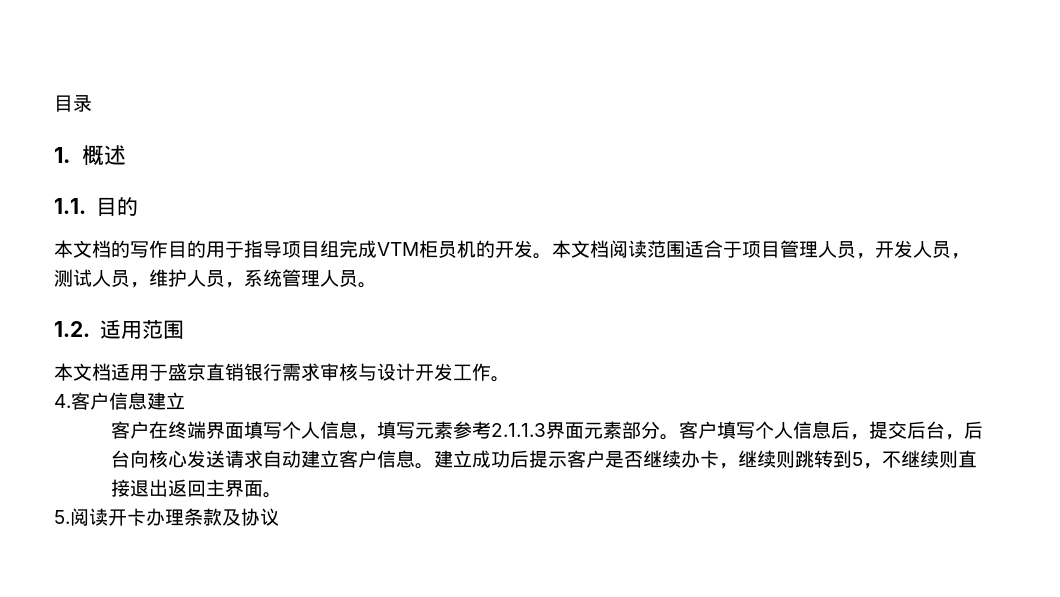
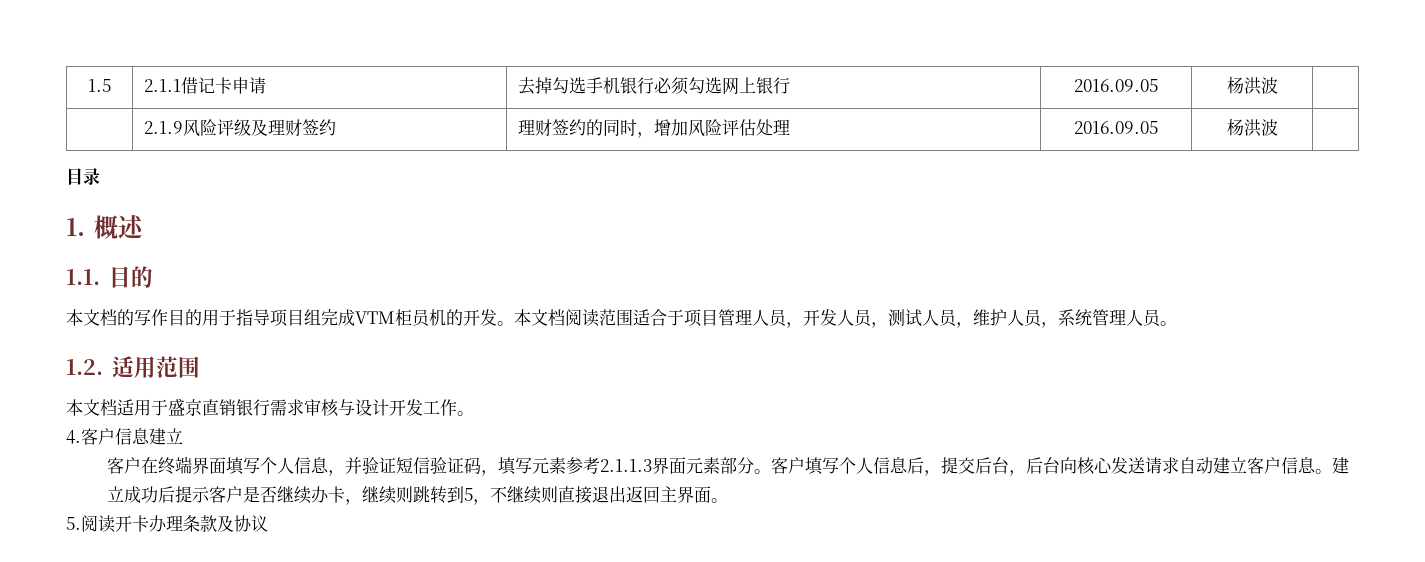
(54, 103) none -> [88,79,111,92] [144,77,267,94] [518,77,791,95] [1074,79,1158,92] [1226,76,1278,95] [144,119,337,137] [518,119,791,138] [1074,121,1158,134] [1226,118,1278,137] 1.5 | 2.1.1借记卡申请 | 去掉勾选手机银行必须勾选网上银行 | 2016.09.05 | 杨洪波 | // | 2.1.9风险评级及理财签约 | 理财签约的同时，增加风险评估处理 | 2016.09.05 | 杨洪波 | //
(377, 437) none -> [345,457,499,476] 并验证短信验证码，

